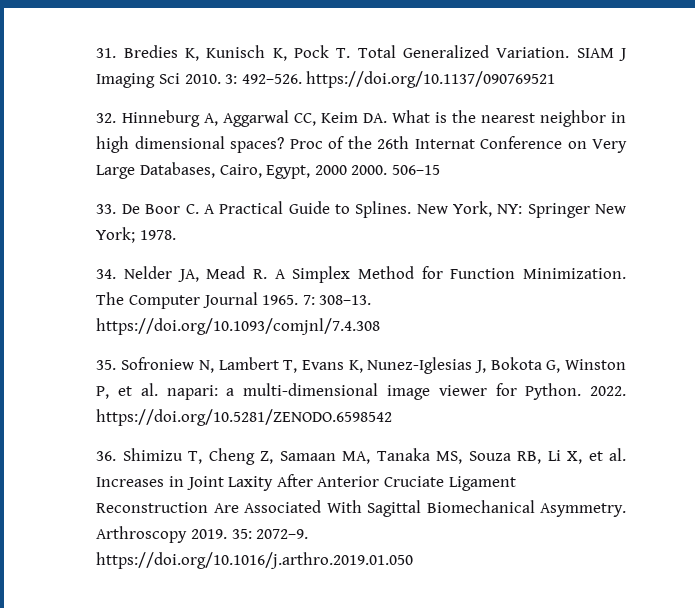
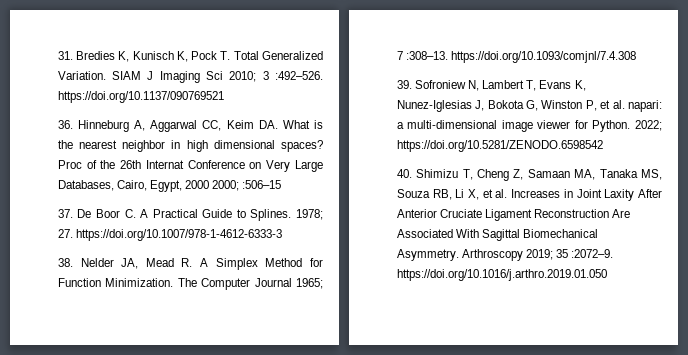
[184,74,302,84] 2010. 3: 492–526. -> [229,71,323,82] 2010; 3 :492–526.
[96,113,117,123] 32. -> [57,120,73,129] 36.
[351,165,441,175] [96,204,117,214] 2000. 506–15 // 33. -> [212,180,282,191] [57,209,73,218] 2000; :506–15 // 37.
[416,201,626,218] [96,227,177,243] [96,269,117,279] New York, NY: Springer New York; 1978. // 34. -> [295,209,323,220] [57,229,282,241] [57,258,73,267] 1978; 27. https://doi.org/10.1007/978-1-4612-6333-3 // 38.
[262,295,372,305] 1965. 7: 308–13. -> [295,278,323,289] [396,51,448,60] 1965; 7 :308–13.
[96,360,117,370] 35. -> [396,80,412,89] 39.
[589,386,626,396] 2022. -> [635,120,662,131] 2022;
[96,451,117,461] 36. -> [396,169,412,178] 40.
[191,529,309,539] 2019. 35: 2072–9. -> [526,249,614,260] 2019; 35 :2072–9.

